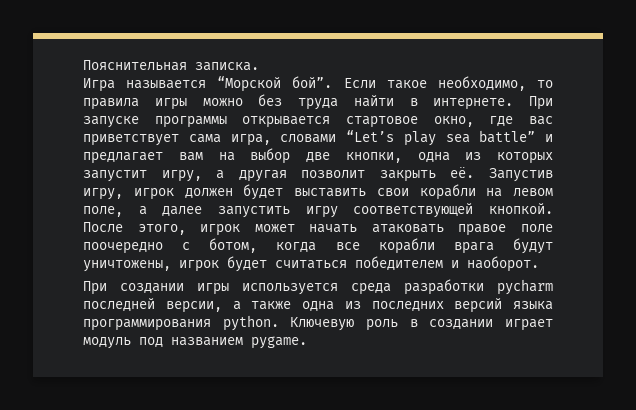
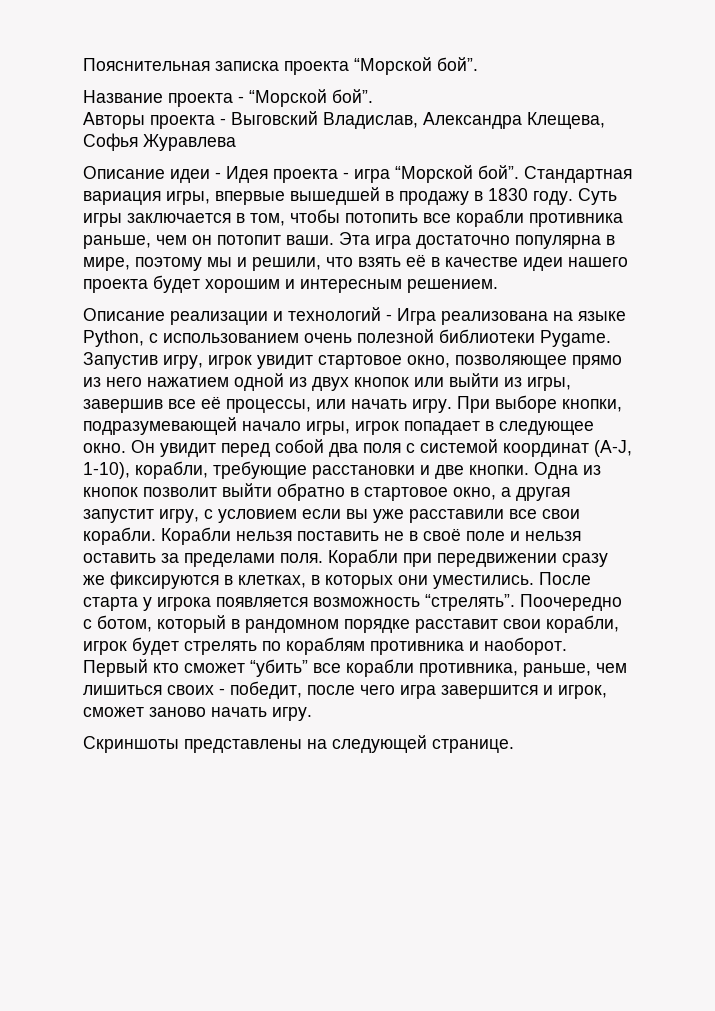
[195,62,259,71] [83,76,553,92] [83,94,553,110] [83,116,553,128] [83,130,553,146] [83,148,553,164] [83,167,553,182] [83,184,553,200] [83,203,553,218] [83,222,553,236] [83,238,553,254] [83,256,539,272] [83,279,553,295] [83,298,553,313] [83,315,553,331] [83,336,307,349] записка. // Игра называется “Морской бой”. Если такое необходимо, то правила игры можно без труда найти в интернете. При запуске программы открывается стартовое окно, где вас приветствует сама игра, словами “Let’s play sea battle” и предлагает вам на выбор две кнопки, одна из которых запустит игру, а другая позволит закрыть её. Запустив игру, игрок должен будет выставить свои корабли на левом поле, а далее запустить игру соответствующей кнопкой. После этого, игрок может начать атаковать правое поле поочередно с ботом, когда все корабли врага будут уничтожены, игрок будет считаться победителем и наоборот. // При создании игры используется среда разработки pycharm последней версии, а также одна из последних версий языка программирования python. Ключевую роль в создании играет модуль под названием pygame. -> [215,57,478,75] [83,89,373,107] [83,111,605,129] [83,133,236,151] [83,165,632,183] [83,187,617,205] [83,209,623,227] [83,232,615,249] [83,254,628,271] [83,275,498,293] [83,307,626,325] [83,329,611,347] [83,352,622,369] [83,373,571,391] [83,395,622,413] [83,417,594,435] [83,439,632,457] [83,461,601,479] [83,483,570,501] [83,509,580,523] [83,527,581,545] [83,549,608,567] [83,571,591,589] [83,594,622,611] [83,615,619,633] [83,637,567,655] [83,659,627,677] [83,681,607,699] [83,707,312,721] [83,735,514,753] записка проекта “Морской бой”. // Название проекта - “Морской бой”. // Авторы проекта - Выговский Владислав, Александра Клещева, Софья Журавлева // Описание идеи - Идея проекта - игра “Морской бой”. Стандартная вариация игры, впервые вышедшей в продажу в 1830 году. Суть игры заключается в том, чтобы потопить все корабли противника раньше, чем он потопит ваши. Эта игра достаточно популярна в мире, поэтому мы и решили, что взять её в качестве идеи нашего проекта будет хорошим и интересным решением. // Описание реализации и технологий - Игра реализована на языке Python, с использованием очень полезной библиотеки Pygame. Запустив игру, игрок увидит стартовое окно, позволяющее прямо из него нажатием одной из двух кнопок или выйти из игры, завершив все её процессы, или начать игру. При выборе кнопки, подразумевающей начало игры, игрок попадает в следующее окно. Он увидит перед собой два поля с системой координат (A-J, 1-10), корабли, требующие расстановки и две кнопки. Одна из кнопок позволит выйти обратно в стартовое окно, а другая запустит игру, с условием если вы уже расставили все свои корабли. Корабли нельзя поставить не в своё поле и нельзя оставить за пределами поля. Корабли при передвижении сразу же фиксируются в клетках, в которых они уместились. После старта у игрока появляется возможность “стрелять”. Поочередно с ботом, который в рандомном порядке расставит свои корабли, игрок будет стрелять по кораблям противника и наоборот. Первый кто сможет “убить” все корабли противника, раньше, чем лишиться своих - победит, после чего игра завершится и игрок, сможет заново начать игру. // Скриншоты представлены на следующей странице.

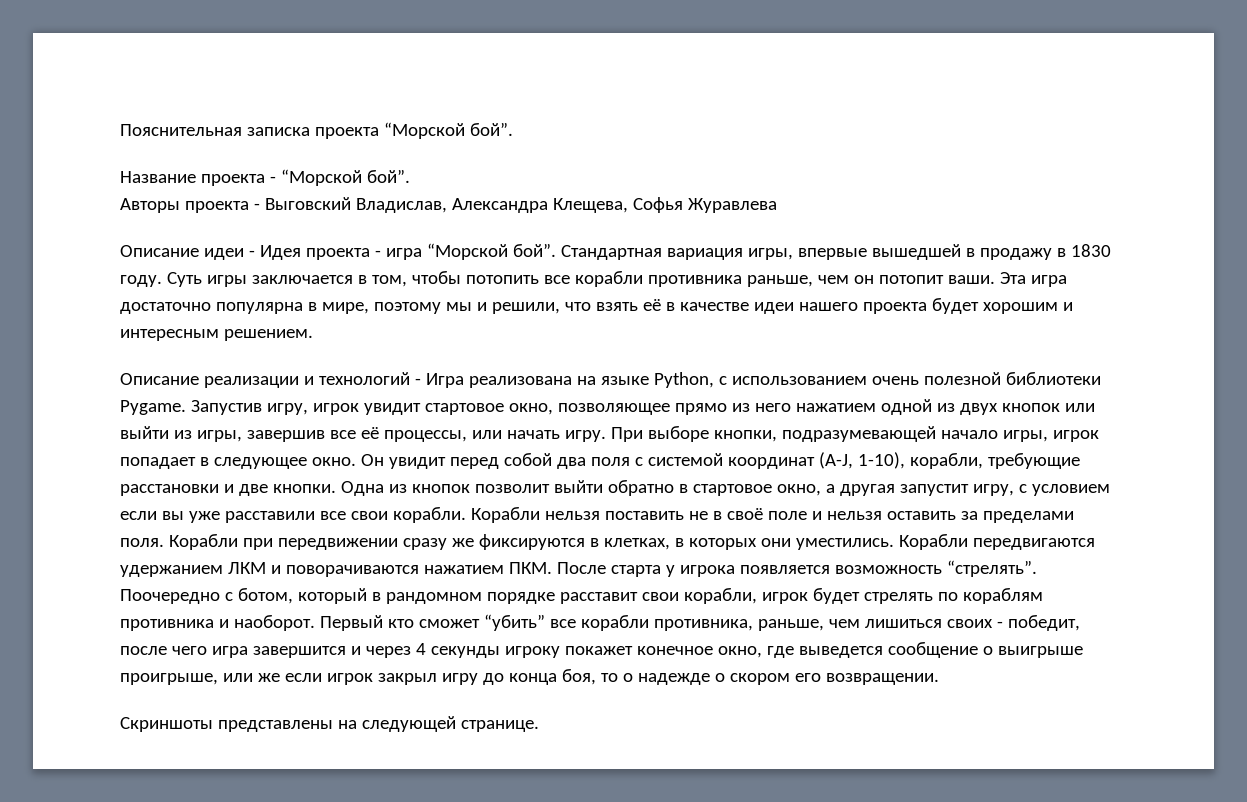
(534, 582) none -> [898,534,1095,550] [120,562,552,577] Корабли передвигаются удержанием ЛКМ и поворачиваются нажатием ПКМ.
[558,685,607,699] [83,707,312,721] игрок, сможет заново начать игру. -> [365,642,1083,658] [120,669,939,685] через 4 секунды игроку покажет конечное окно, где выведется сообщение о выигрыше проигрыше, или же если игрок закрыл игру до конца боя, то о надежде о скором его возвращении.

